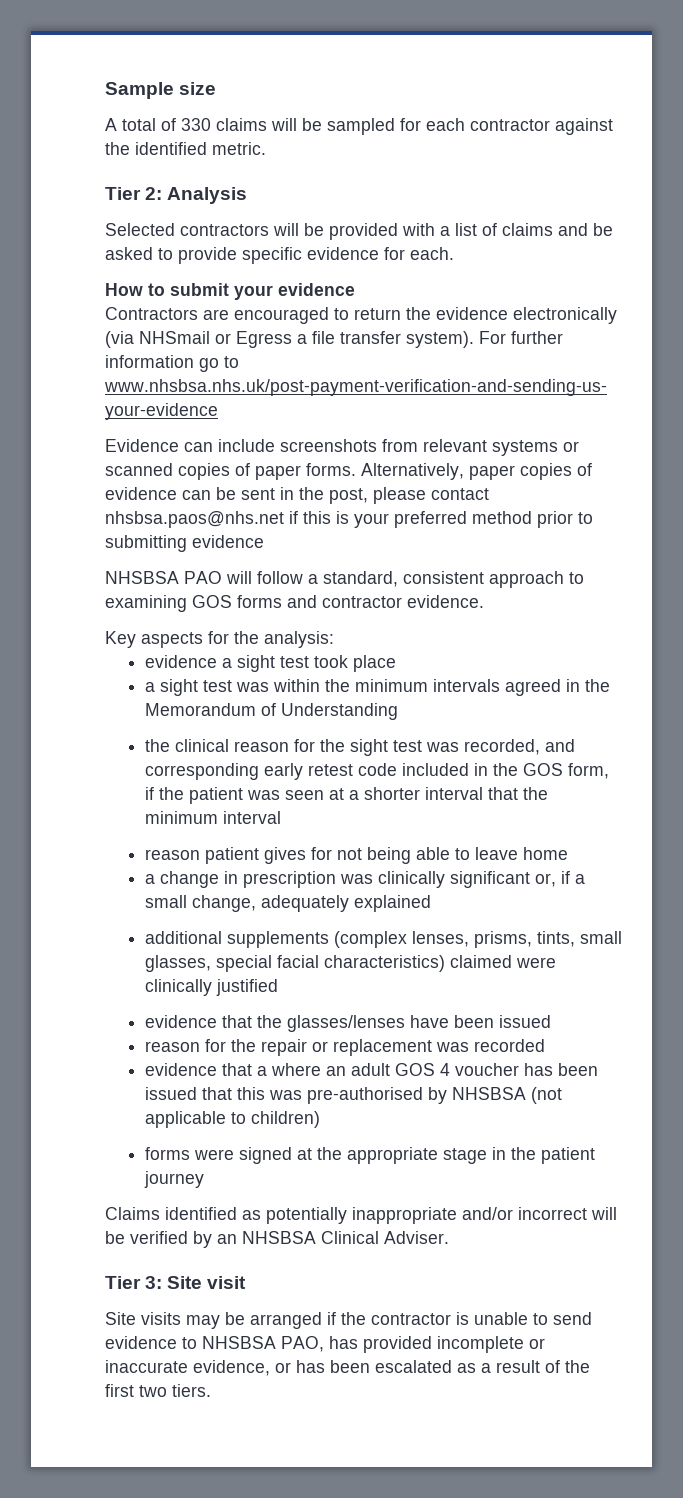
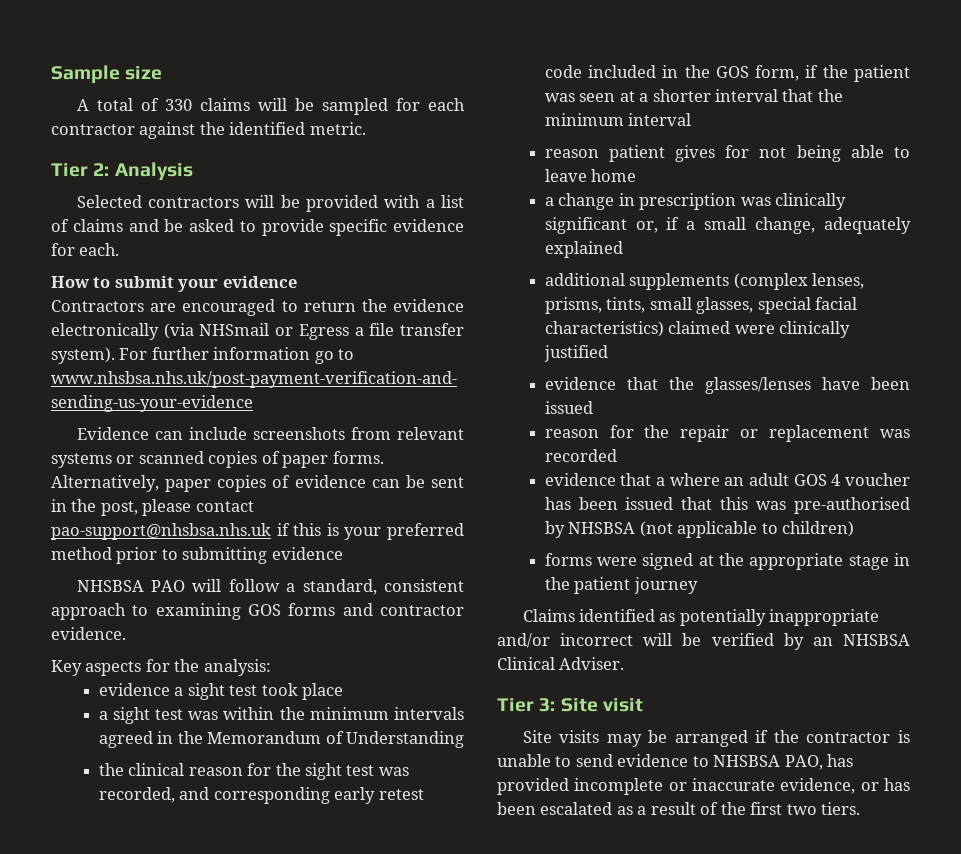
[105,511,284,528] nhsbsa.paos@nhs.net -> [51,523,271,540] pao-support@nhsbsa.nhs.uk

